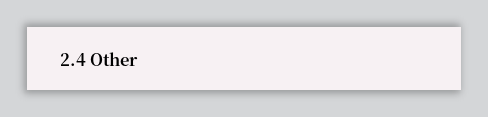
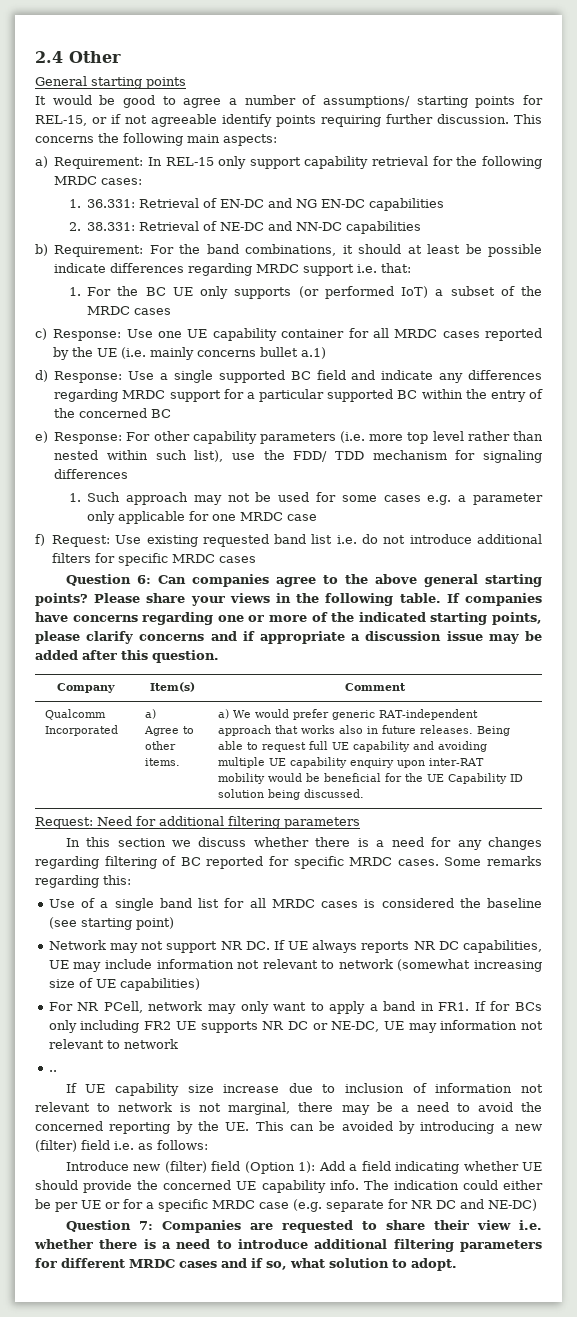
(139, 59) none -> [35,76,186,89] [35,95,543,108] [35,114,542,127] [35,133,277,146] [35,156,543,169] [54,176,143,185] [68,198,445,211] [68,221,422,234] [35,244,543,257] [54,263,412,276] [68,286,543,299] [87,306,172,315] [35,328,542,341] [53,347,327,360] [35,370,542,383] [54,389,544,402] [54,408,172,418] [35,431,544,444] [54,450,542,463] [54,469,129,479] [68,492,543,505] [87,511,318,524] [35,534,542,547] [51,553,256,566] [65,574,542,587] [35,593,542,606] [35,612,543,625] [35,631,542,644] [35,650,219,663] [57,683,115,693] [149,682,195,692] [345,683,406,691] [44,709,106,720] [44,725,118,736] [144,709,156,719] [143,726,194,736] [144,741,176,750] [144,758,180,766] [217,709,478,720] [217,725,510,736] [217,741,487,752] [217,757,484,768] [217,773,523,784] [217,789,364,800] [35,816,360,829] [65,837,543,850] [35,856,542,869] [35,875,131,888] [48,898,542,911] [48,917,174,930] [48,940,542,953] [48,959,542,972] [48,978,200,991] [48,1001,543,1014] [48,1020,543,1033] [48,1039,178,1049] [48,1070,57,1072] [65,1083,543,1096] [35,1102,543,1115] [35,1121,542,1134] [35,1140,208,1152] [65,1161,543,1174] [35,1180,544,1193] [35,1199,537,1212] [65,1220,542,1233] [34,1239,542,1252] [35,1258,457,1271] // General starting points // It would be good to agree a number of assumptions/ starting points for REL-15, or if not agreeable identify points requiring further discussion. This concerns the following main aspects: // a) Requirement: In REL-15 only support capability retrieval for the following MRDC cases: // 1. 36.331: Retrieval of EN-DC and NG EN-DC capabilities // 2. 38.331: Retrieval of NE-DC and NN-DC capabilities // b) Requirement: For the band combinations, it should at least be possible indicate differences regarding MRDC support i.e. that: // 1. For the BC UE only supports (or performed IoT) a subset of the MRDC cases // c) Response: Use one UE capability container for all MRDC cases reported by the UE (i.e. mainly concerns bullet a.1) // d) Response: Use a single supported BC field and indicate any differences regarding MRDC support for a particular supported BC within the entry of the concerned BC // e) Response: For other capability parameters (i.e. more top level rather than nested within such list), use the FDD/ TDD mechanism for signaling differences // 1. Such approach may not be used for some cases e.g. a parameter only applicable for one MRDC case // f) Request: Use existing requested band list i.e. do not introduce additional filters for specific MRDC cases // Question 6: Can companies agree to the above general starting points? Please share your views in the following table. If companies have concerns regarding one or more of the indicated starting points, please clarify concerns and if appropriate a discussion issue may be added after this question. // Company | Item(s) | Comment // Qualcomm Incorporated | a) // Agree to other items. | a) We would prefer generic RAT-independent approach that works also in future releases. Being able to request full UE capability and avoiding multiple UE capability enquiry upon inter-RAT mobility would be beneficial for the UE Capability ID solution being discussed. // Request: Need for additional filtering parameters // In this section we discuss whether there is a need for any changes regarding filtering of BC reported for specific MRDC cases. Some remarks regarding this: // Use of a single band list for all MRDC cases is considered the baseline (see starting point) // Network may not support NR DC. If UE always reports NR DC capabilities, UE may include information not relevant to network (somewhat increasing size of UE capabilities) // For NR PCell, network may only want to apply a band in FR1. If for BCs only including FR2 UE supports NR DC or NE-DC, UE may information not relevant to network // .. // If UE capability size increase due to inclusion of information not relevant to network is not marginal, there may be a need to avoid the concerned reporting by the UE. This can be avoided by introducing a new (filter) field i.e. as follows: // Introduce new (filter) field (Option 1): Add a field indicating whether UE should provide the concerned UE capability info. The indication could either be per UE or for a specific MRDC case (e.g. separate for NR DC and NE-DC) // Question 7: Companies are requested to share their view i.e. whether there is a need to introduce additional filtering parameters for different MRDC cases and if so, what solution to adopt.

